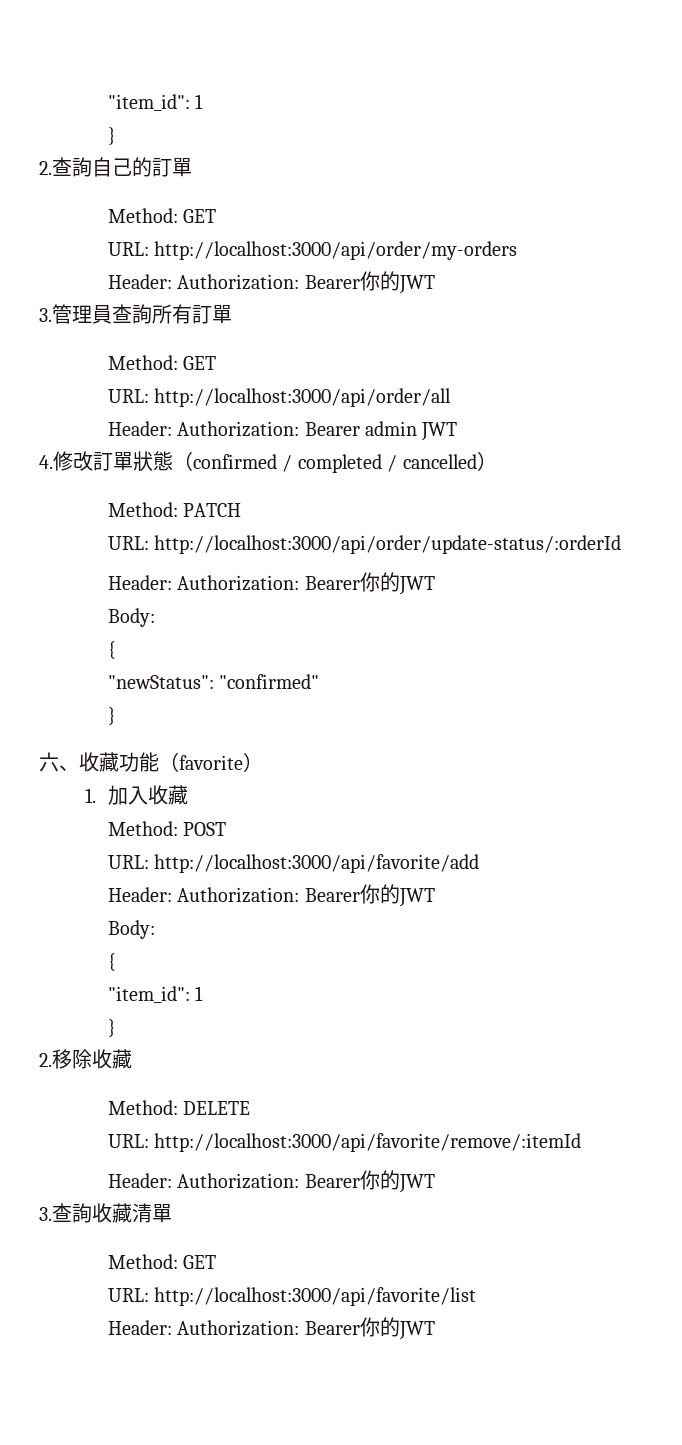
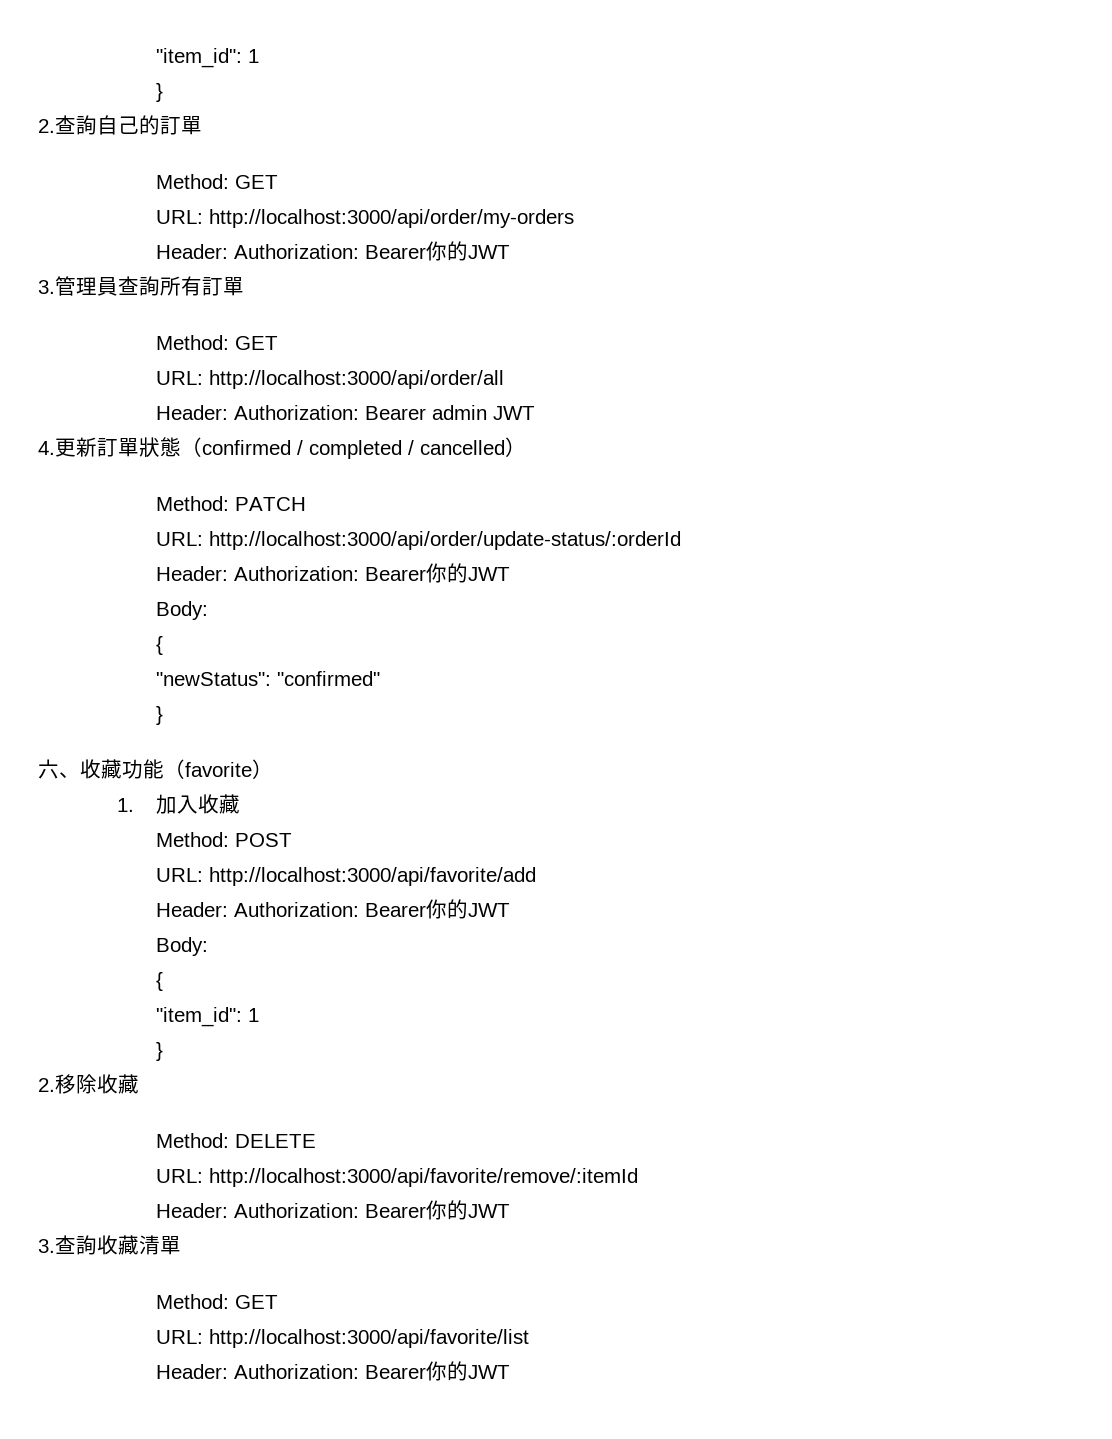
[53,451,93,471] 修改 -> [55,437,97,457] 更新

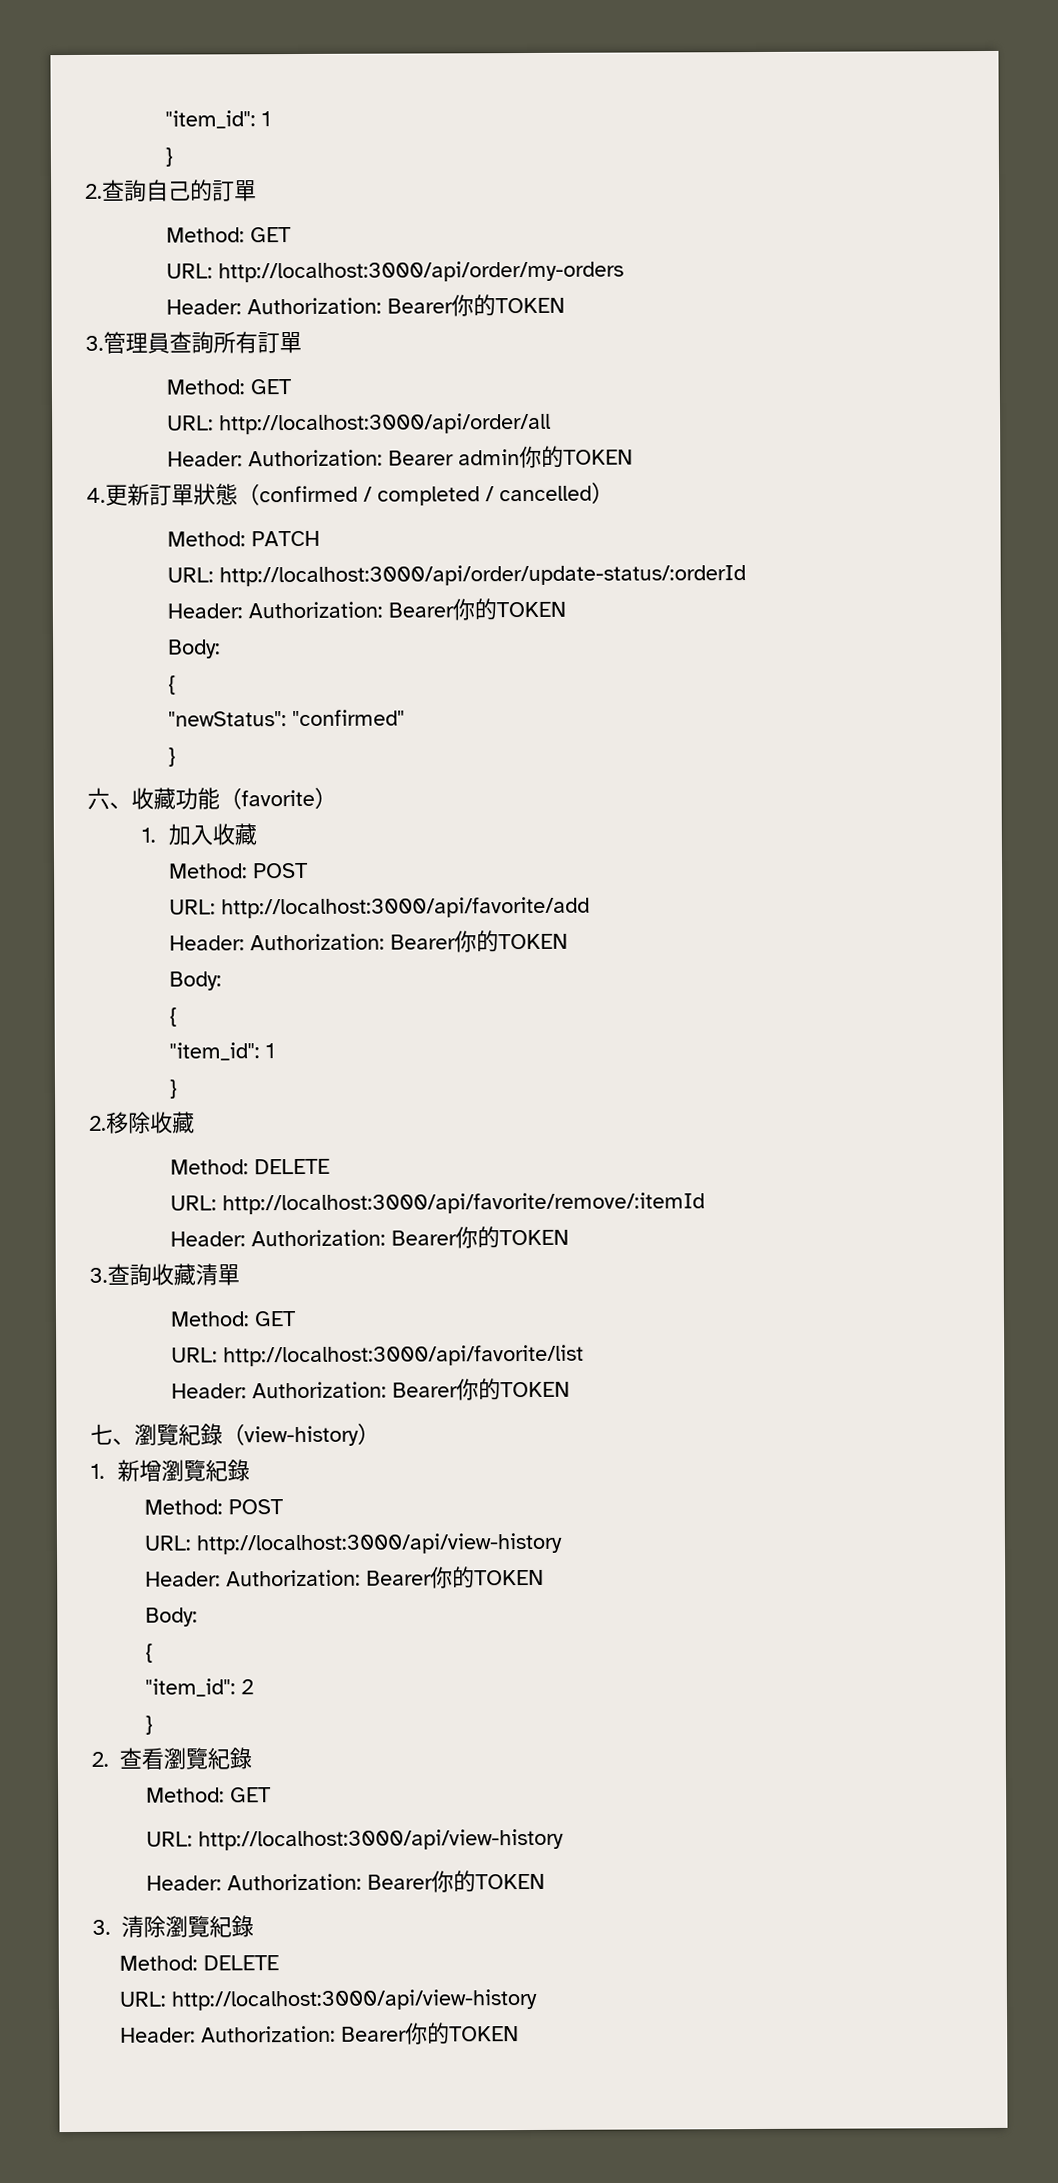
[468,245,511,259] JWT -> [494,297,565,314] TOKEN
[493,406,536,420] JWT -> [518,445,633,469] 你的TOKEN
[468,567,511,581] JWT -> [495,601,566,618] TOKEN
[468,903,511,917] JWT -> [497,933,568,950] TOKEN
[468,1204,511,1218] JWT -> [498,1229,569,1246] TOKEN
[468,1365,511,1379] JWT -> [499,1381,570,1398] [90,1423,380,1447] [90,1459,250,1482] [143,1499,284,1515] [143,1532,563,1555] [144,1566,544,1589] [144,1607,198,1627] [144,1643,153,1663] [144,1678,254,1697] [144,1715,153,1735] [91,1747,252,1770] [145,1787,272,1803] [145,1828,564,1851] [145,1870,545,1893] [92,1915,254,1938] [118,1955,279,1971] [118,1988,538,2011] [119,2022,519,2045] TOKEN // 七、瀏覽紀錄（view-history） // 1.新增瀏覽紀錄 // Method: POST // URL: http://localhost:3000/api/view-history // Header: Authorization: Bearer你的TOKEN // Body: // { // "item_id": 2 // } // 2.查看瀏覽紀錄 // Method: GET // URL: http://localhost:3000/api/view-history // Header: Authorization: Bearer你的TOKEN // 3.清除瀏覽紀錄 // Method: DELETE // URL: http://localhost:3000/api/view-history // Header: Authorization: Bearer你的TOKEN

